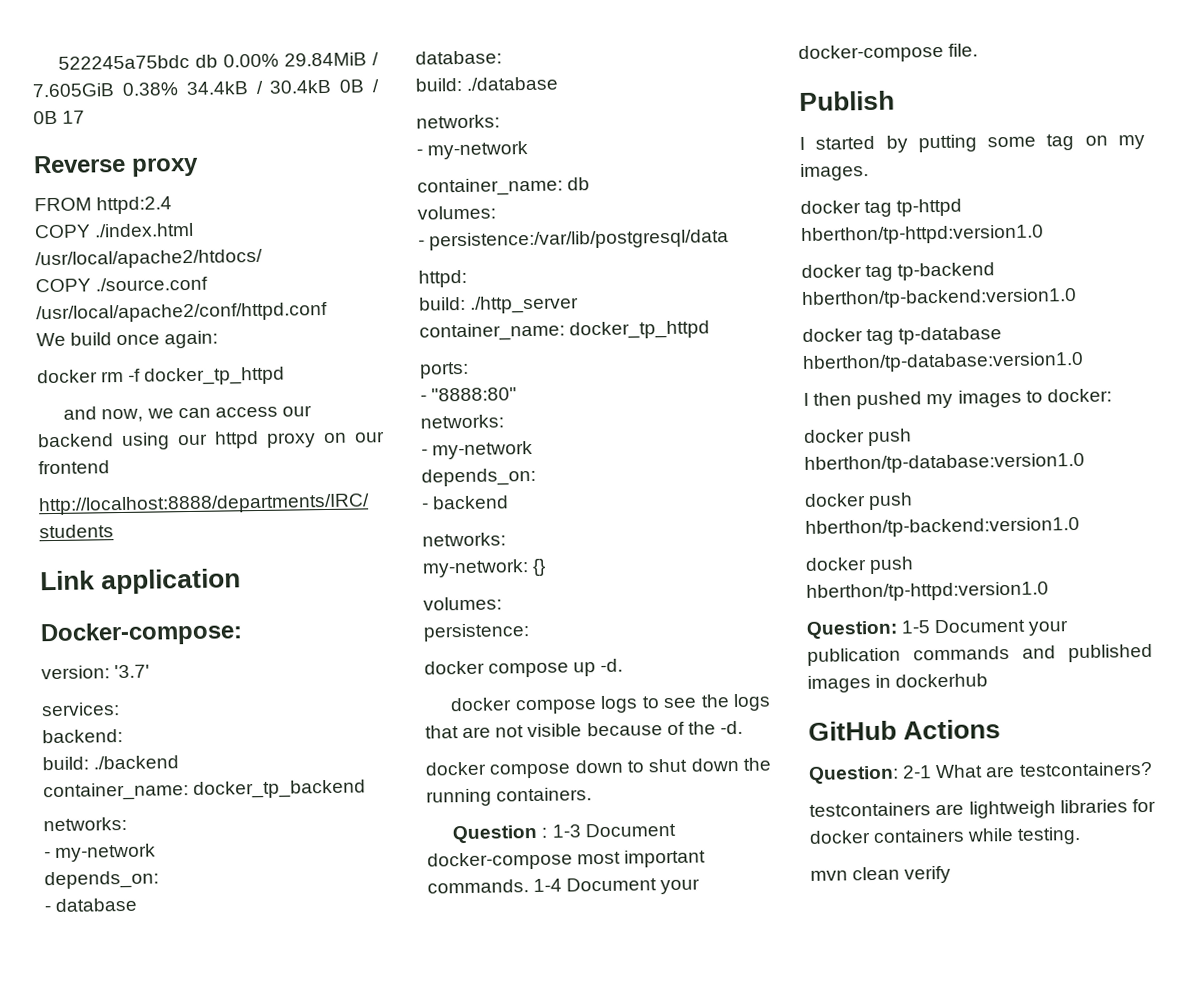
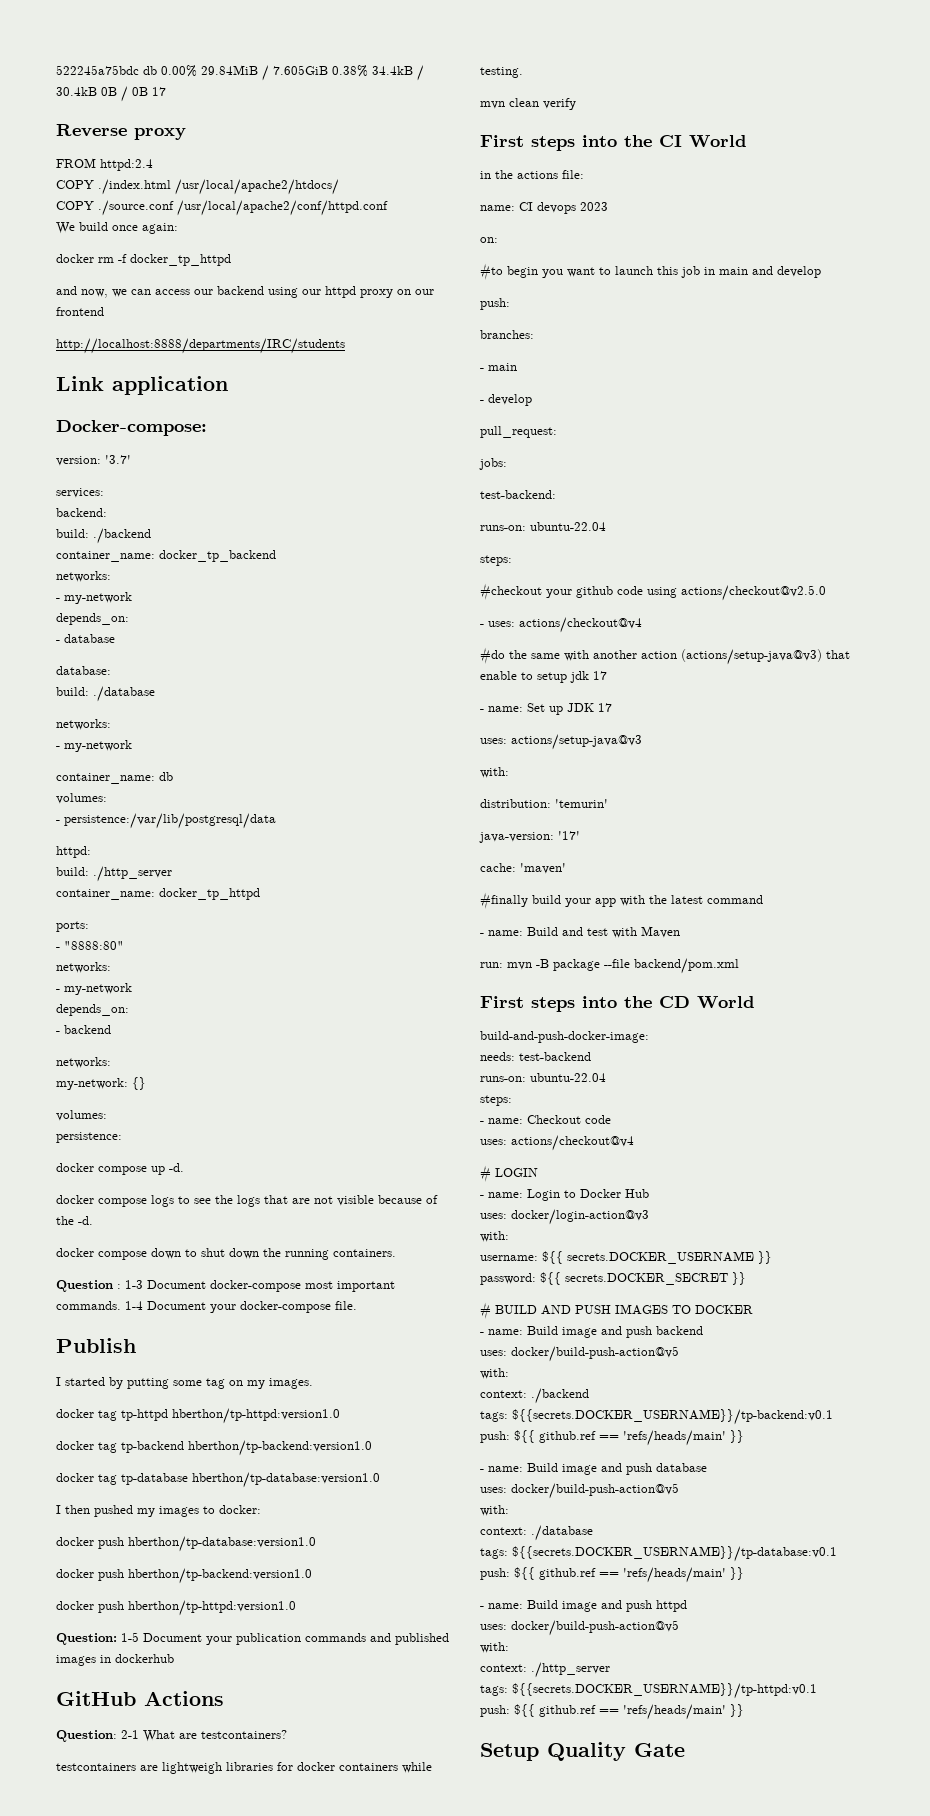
(952, 874) none -> [480,135,746,151] [480,170,584,179] [480,202,608,214] [480,237,498,243] [480,263,821,280] [480,298,510,310] [480,330,534,339] [480,363,517,371] [480,394,532,406] [480,426,557,438] [479,458,507,470] [480,490,556,499] [480,522,606,531] [480,555,512,566] [480,583,826,601] [480,617,642,633] [480,647,850,665] [480,671,607,683] [480,703,612,715] [480,734,642,750] [480,767,509,778] [480,799,608,808] [479,831,580,843] [480,863,566,874] [480,892,763,909] [480,926,680,938] [480,958,739,974] [480,996,754,1012] [480,1031,649,1043] [480,1052,591,1061] [480,1073,606,1082] [480,1095,512,1106] [480,1115,611,1124] [480,1135,634,1151] [480,1165,538,1182] [480,1189,649,1201] [480,1209,649,1225] [480,1231,509,1242] [480,1251,772,1264] [480,1272,746,1285] [480,1302,753,1319] [480,1326,703,1338] [480,1346,679,1362] [480,1368,509,1379] [480,1388,589,1404] [480,1409,833,1425] [480,1430,744,1446] [480,1463,707,1475] [480,1483,679,1499] [480,1505,509,1516] [480,1525,593,1541] [480,1546,837,1562] [480,1567,744,1583] [480,1600,687,1612] [480,1620,679,1636] [480,1642,509,1653] [480,1662,610,1678] [480,1683,817,1699] [480,1704,744,1720] [480,1742,685,1761] // First steps into the CI World // in the actions file: // name: CI devops 2023 // on: // #to begin you want to launch this job in main and develop // push: // branches: // - main // - develop // pull_request: // jobs: // test-backend: // runs-on: ubuntu-22.04 // steps: // #checkout your github code using actions/checkout@v2.5.0 // - uses: actions/checkout@v4 // #do the same with another action (actions/setup-java@v3) that enable to setup jdk 17 // - name: Set up JDK 17 // uses: actions/setup-java@v3 // with: // distribution: 'temurin' // java-version: '17' // cache: 'maven' // #finally build your app with the latest command // - name: Build and test with Maven // run: mvn -B package --file backend/pom.xml // First steps into the CD World // build-and-push-docker-image: // needs: test-backend // runs-on: ubuntu-22.04 // steps: // - name: Checkout code // uses: actions/checkout@v4 // # LOGIN // - name: Login to Docker Hub // uses: docker/login-action@v3 // with: // username: ${{ secrets.DOCKER_USERNAME }} // password: ${{ secrets.DOCKER_SECRET }} // # BUILD AND PUSH IMAGES TO DOCKER // - name: Build image and push backend // uses: docker/build-push-action@v5 // with: // context: ./backend // tags: ${{secrets.DOCKER_USERNAME}}/tp-backend:v0.1 // push: ${{ github.ref == 'refs/heads/main' }} // - name: Build image and push database // uses: docker/build-push-action@v5 // with: // context: ./database // tags: ${{secrets.DOCKER_USERNAME}}/tp-database:v0.1 // push: ${{ github.ref == 'refs/heads/main' }} // - name: Build image and push httpd // uses: docker/build-push-action@v5 // with: // context: ./http_server // tags: ${{secrets.DOCKER_USERNAME}}/tp-httpd:v0.1 // push: ${{ github.ref == 'refs/heads/main' }} // Setup Quality Gate

